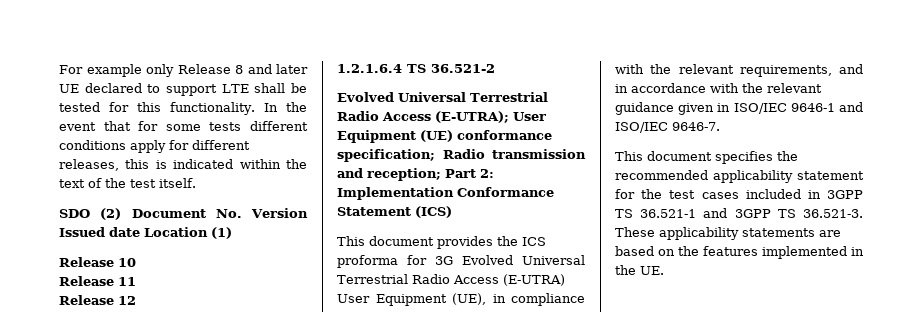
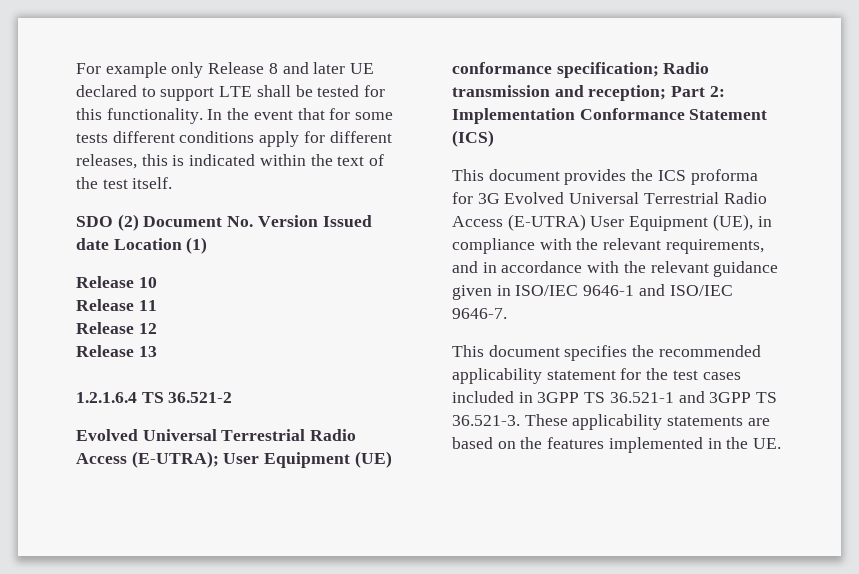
(136, 300) none -> [76,345,157,357] // Release 13

